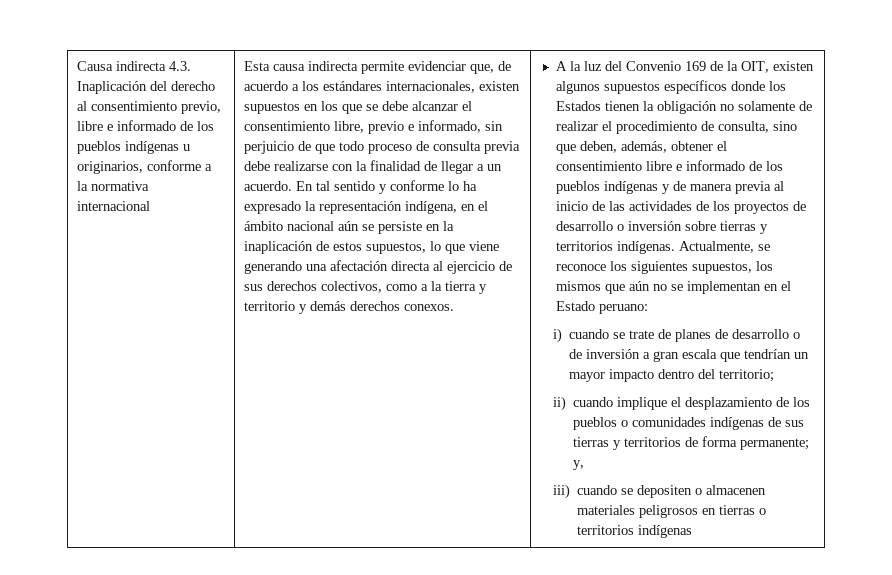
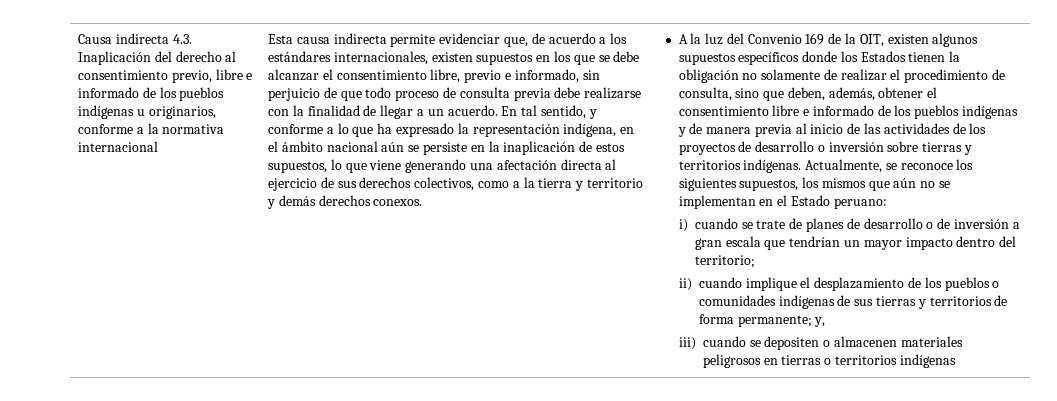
[334,181,376,191] sentido -> [540,105,586,119] sentido,
[448,181,460,191] lo -> [326,123,374,137] a lo que

